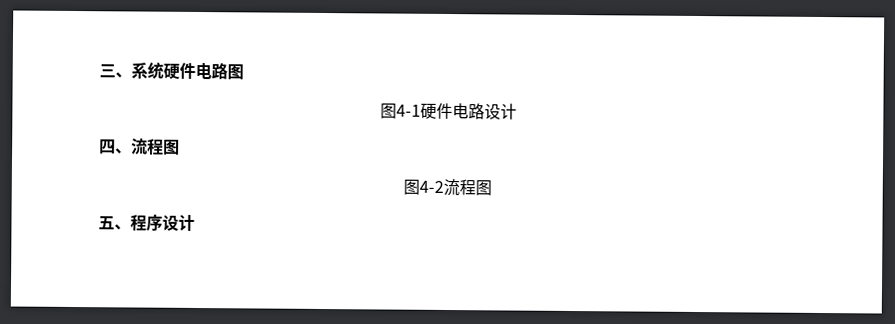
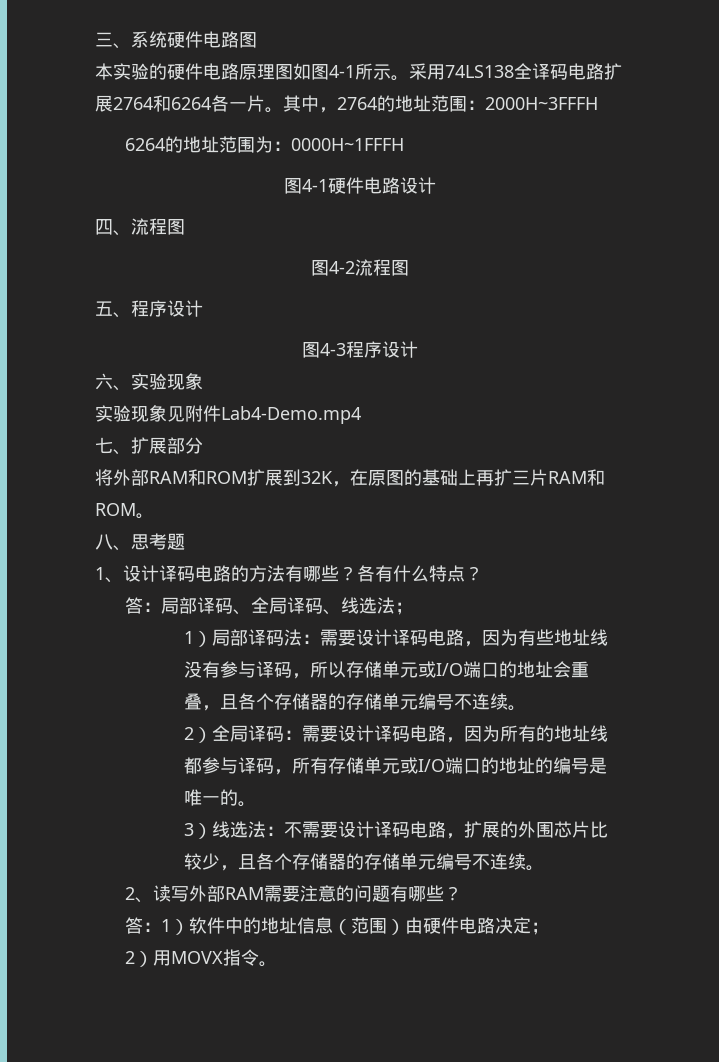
(244, 72) none -> [95,63,622,81] [95,95,598,113] [124,136,404,153] // 本实验的硬件电路原理图如图4-1所示。采用74LS138全译码电路扩展2764和6264各一片。其中，2764的地址范围：2000H~3FFFH // 6264的地址范围为：0000H~1FFFH
(195, 222) none -> [301,341,418,358] [95,373,203,391] [95,405,361,424] [95,437,203,455] [95,469,605,487] [95,503,154,519] [95,533,185,551] [95,565,483,583] [124,597,413,615] [184,629,609,647] [184,661,590,679] [184,693,527,711] [184,725,609,743] [184,757,608,775] [184,789,257,807] [184,821,609,839] [184,853,545,871] [124,885,462,903] [124,917,549,935] [124,949,277,967] // 图4-3程序设计 // 六、实验现象 // 实验现象见附件Lab4-Demo.mp4 // 七、扩展部分 // 将外部RAM和ROM扩展到32K，在原图的基础上再扩三片RAM和ROM。 // 八、思考题 // 1、设计译码电路的方法有哪些？各有什么特点？ // 答：局部译码、全局译码、线选法； // 1）局部译码法：需要设计译码电路，因为有些地址线没有参与译码，所以存储单元或I/O端口的地址会重叠，且各个存储器的存储单元编号不连续。 // 2）全局译码：需要设计译码电路，因为所有的地址线都参与译码，所有存储单元或I/O端口的地址的编号是唯一的。 // 3）线选法：不需要设计译码电路，扩展的外围芯片比较少，且各个存储器的存储单元编号不连续。 // 2、读写外部RAM需要注意的问题有哪些？ // 答：1）软件中的地址信息（范围）由硬件电路决定； // 2）用MOVX指令。

